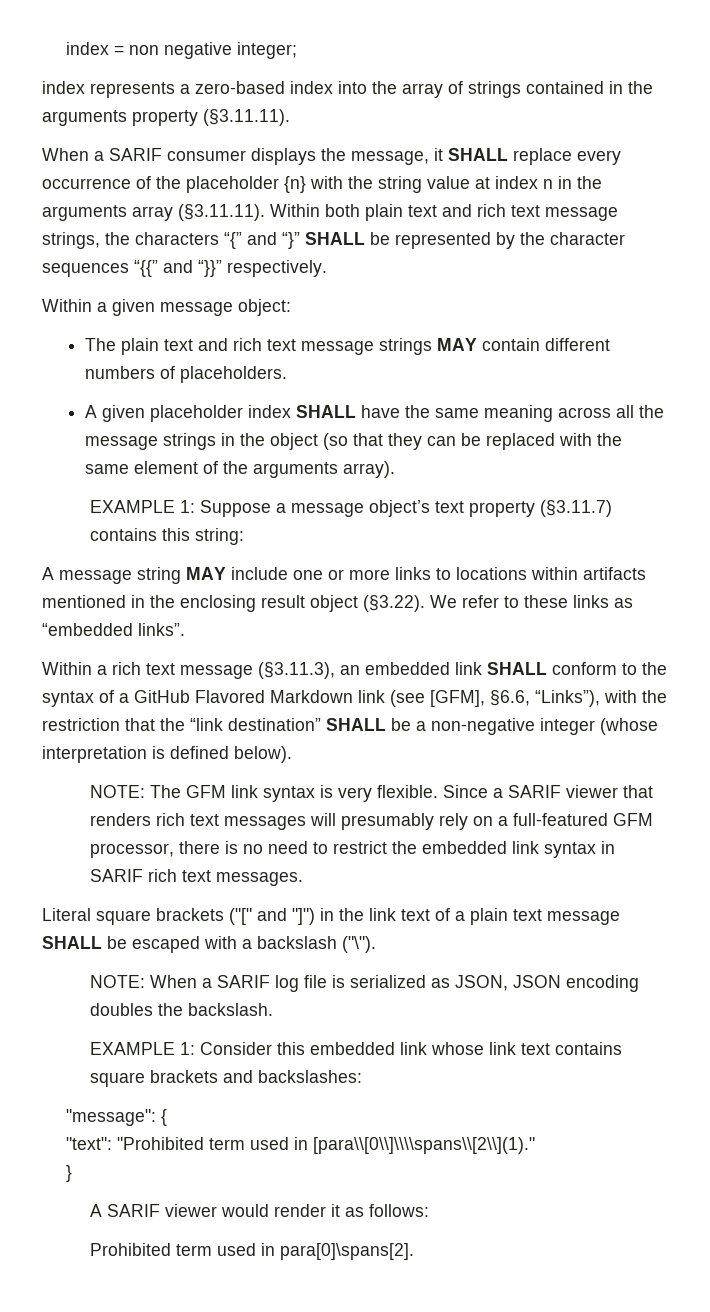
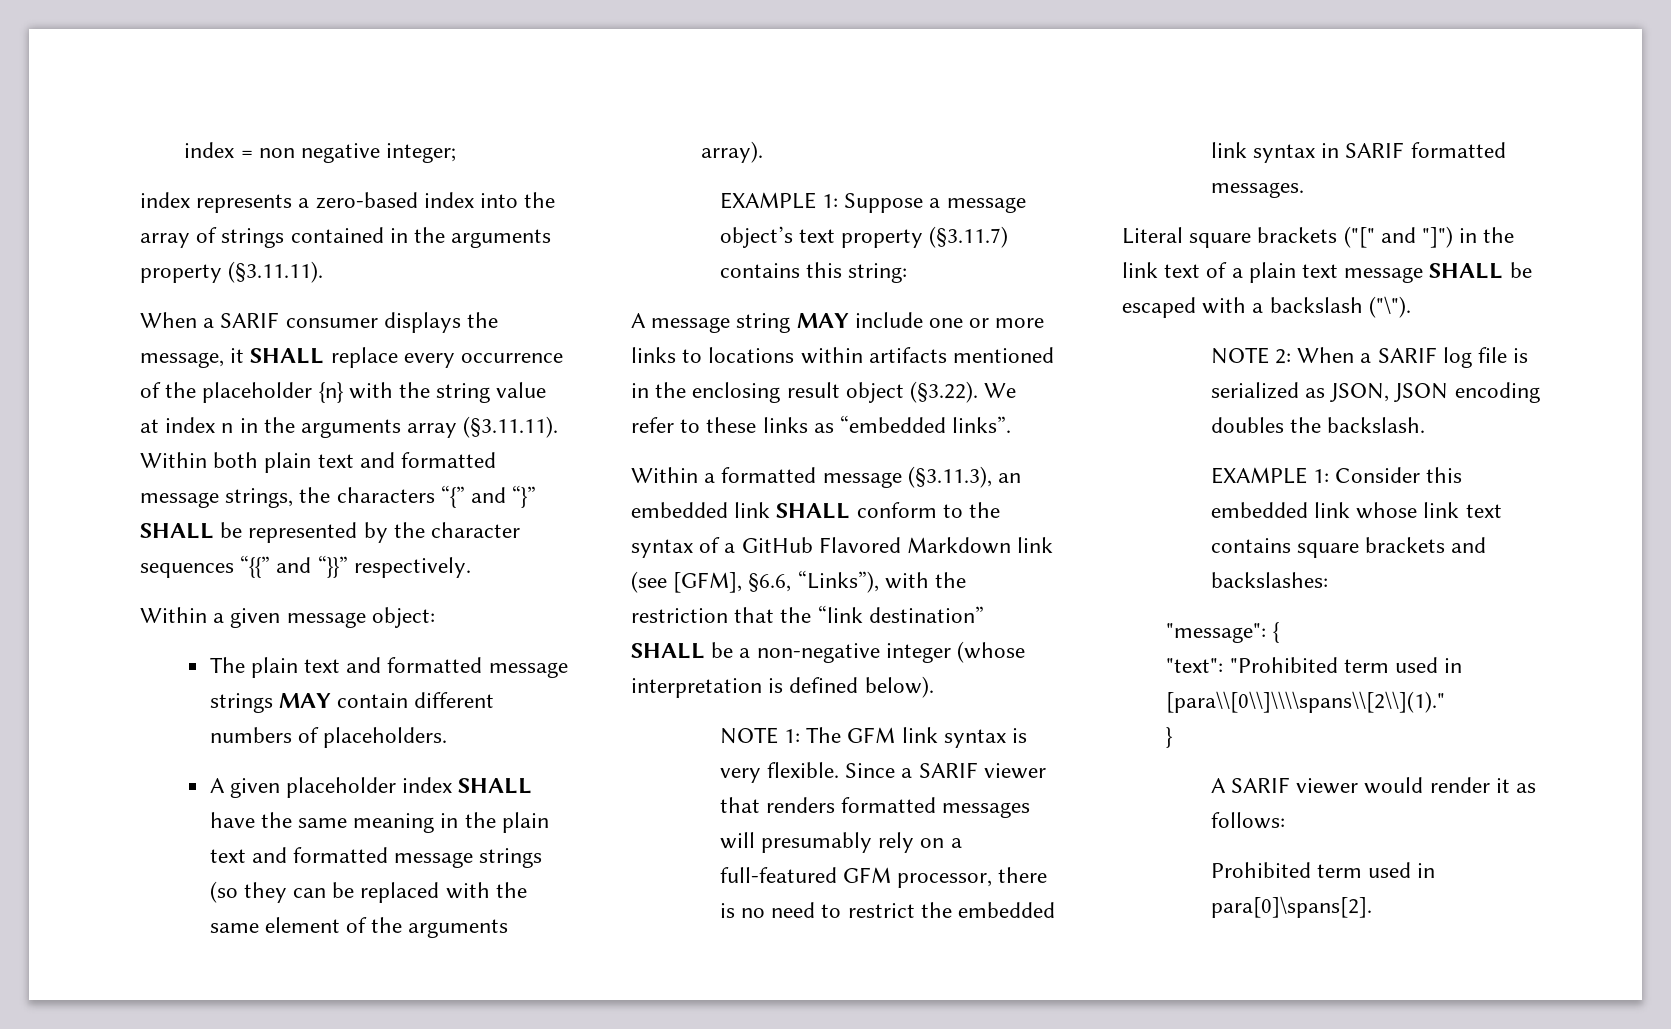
[477,204,540,217] rich text -> [401,452,497,468] formatted
[233,338,297,351] rich text -> [387,657,483,673] formatted
[558,405,665,418] [85,433,384,450] across all the message strings in the object (so that -> [440,812,549,833] [209,847,543,868] [209,881,238,903] in the plain text and formatted message strings (so
[112,662,175,675] rich text -> [721,467,817,483] formatted
[89,785,145,798] NOTE: -> [719,727,800,744] NOTE 1:
[155,813,219,826] rich text -> [841,797,937,813] formatted
[147,869,211,882] rich text -> [1410,142,1506,158] formatted
[89,975,145,988] NOTE: -> [1210,347,1291,364] NOTE 2:

